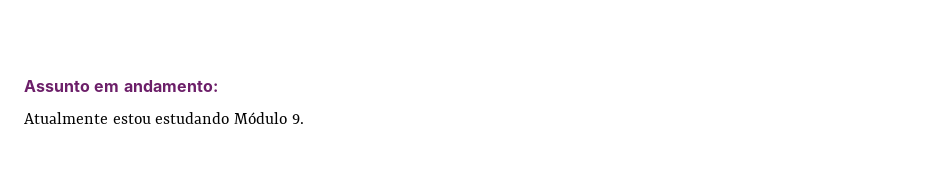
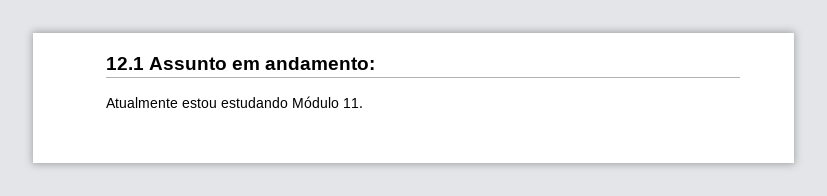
(24, 86) none -> [106,57,144,70] 12.1
[291,114,304,124] 9. -> [343,98,363,108] 11.

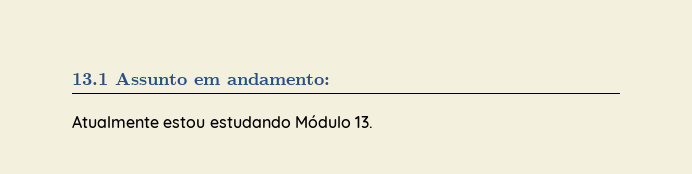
[106,57,144,70] 12.1 -> [72,73,108,85] 13.1
[343,98,363,108] 11. -> [355,116,374,128] 13.

